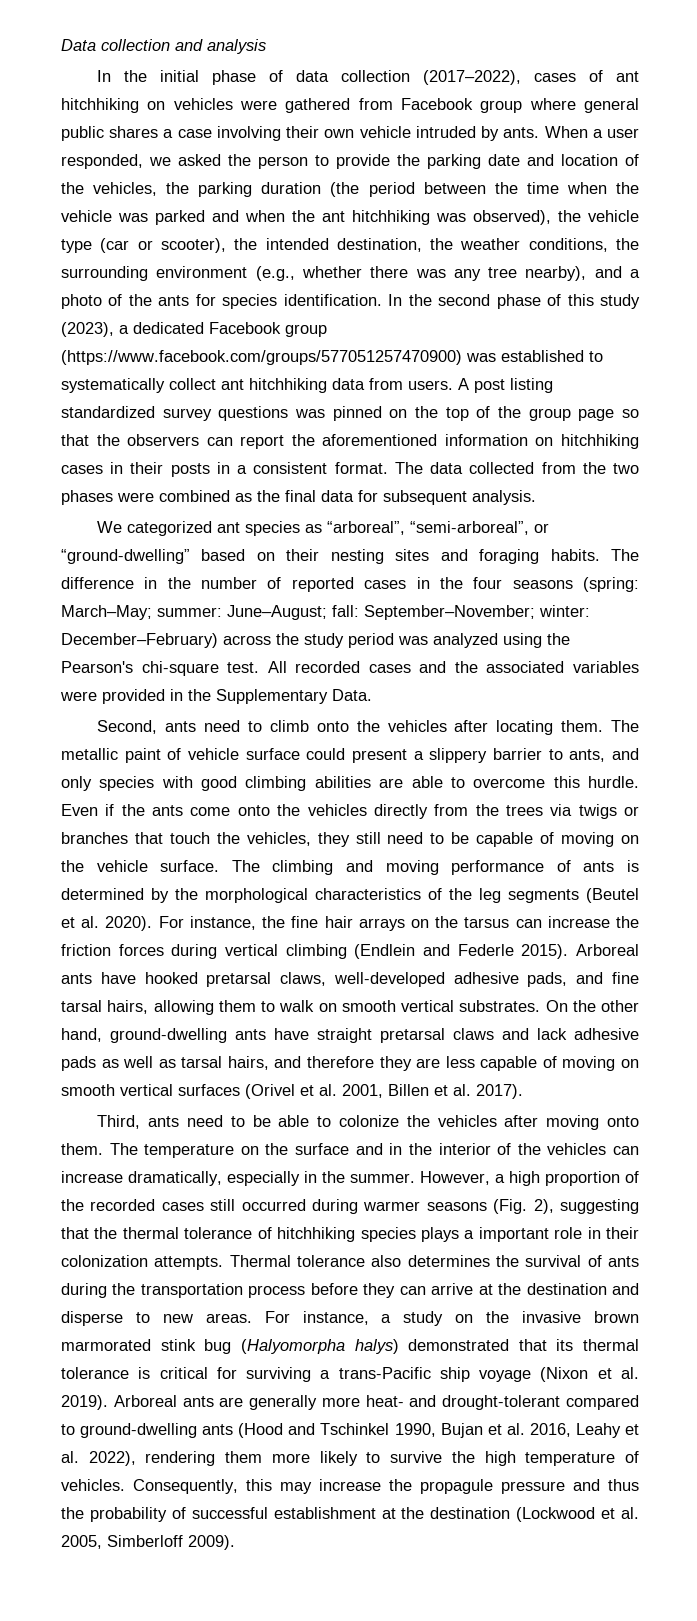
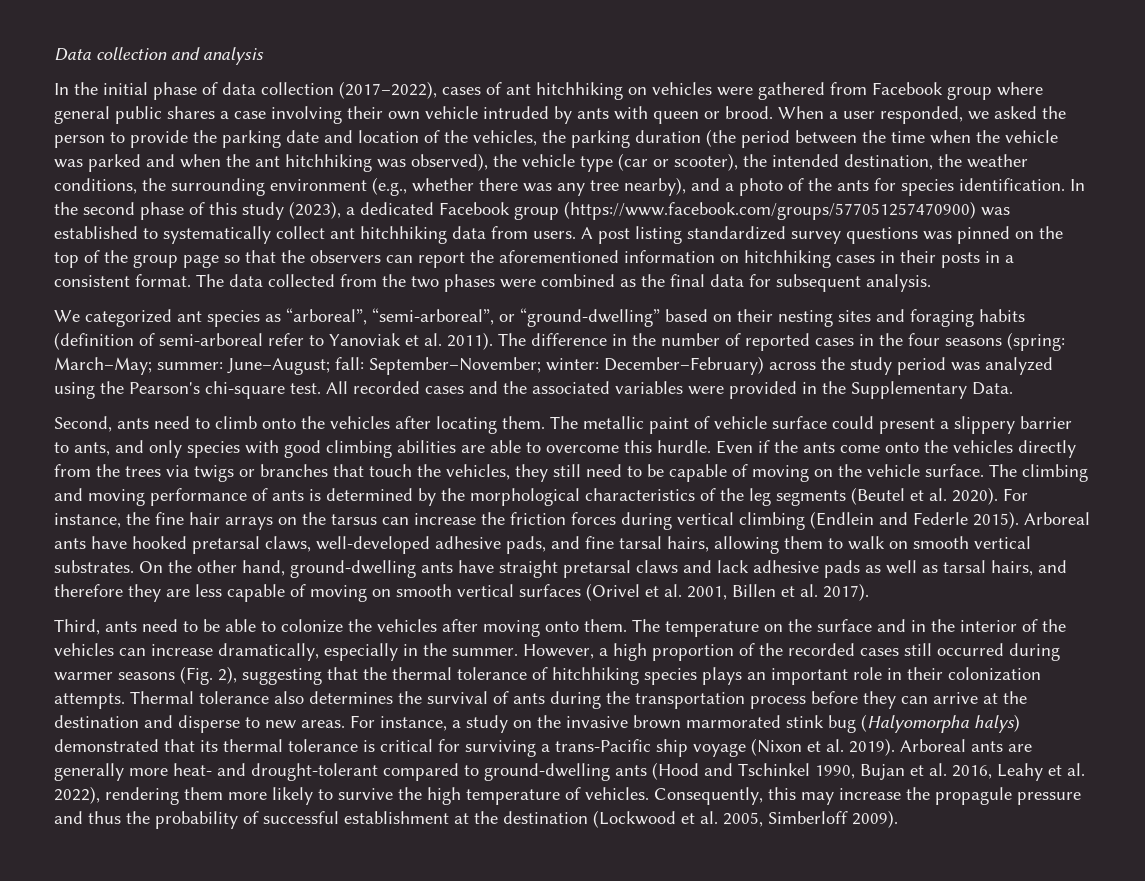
[503,127,540,138] ants. -> [577,106,773,124] ants with queen or brood.
[550,549,600,561] habits. -> [979,309,1025,322] [54,332,493,350] habits (definition of semi-arboreal refer to Yanoviak et al. 2011).
[464,1230,475,1239] a -> [747,672,766,680] an

